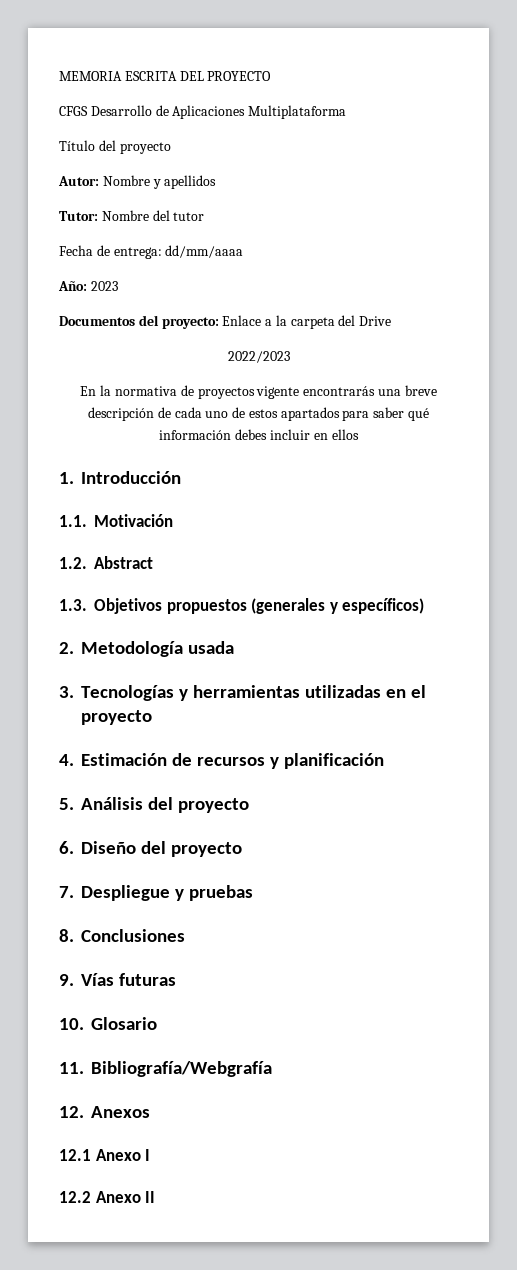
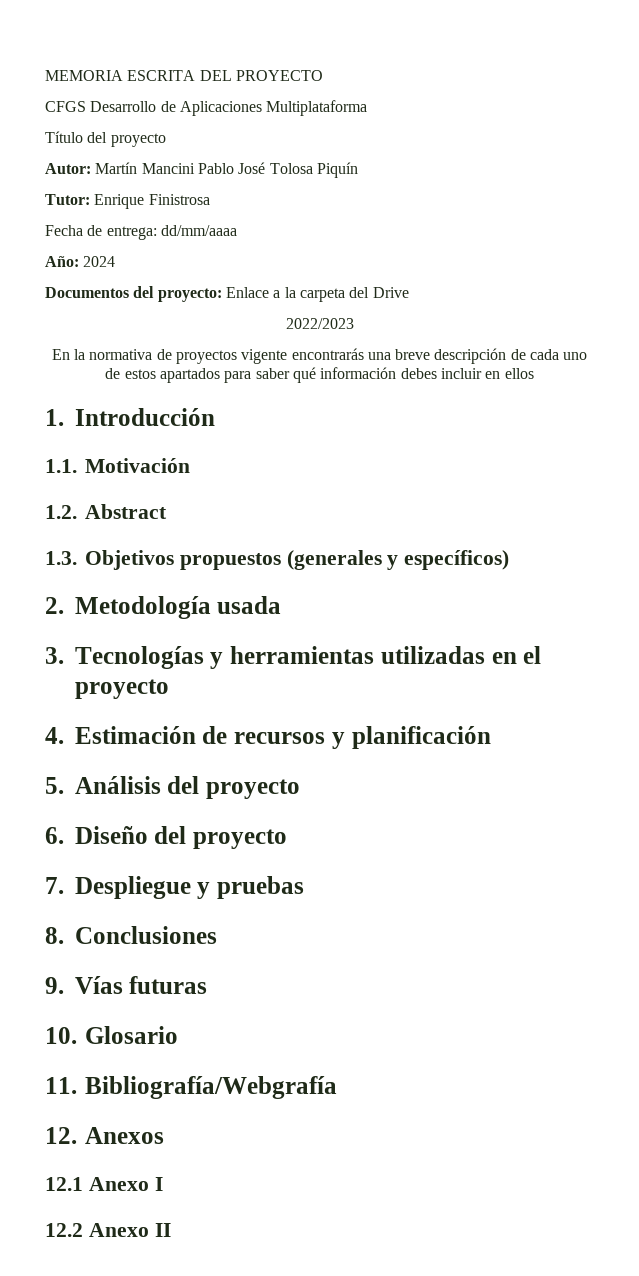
[102,175,217,189] [59,210,205,221] Nombre y apellidos // Tutor: Nombre del tutor -> [95,162,358,178] [45,194,210,209] Martín Mancini Pablo José Tolosa Piquín // Tutor: Enrique Finistrosa
[90,281,118,291] 2023 -> [83,256,116,267] 2024

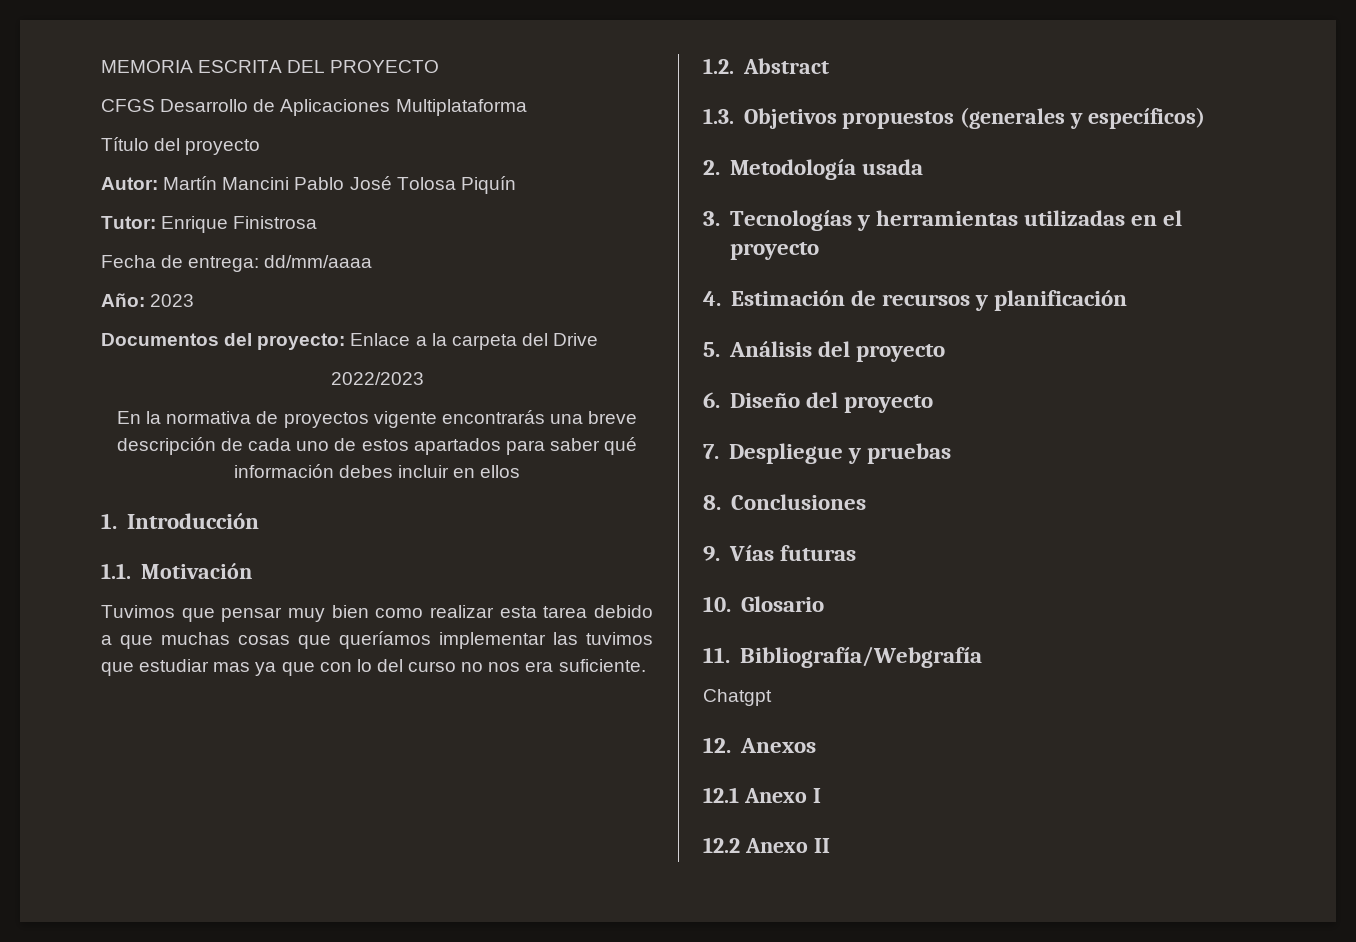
[83,256,116,267] 2024 -> [150,294,195,307] 2023
(190, 465) none -> [101,605,654,622] [101,631,653,649] [101,659,646,676] // Tuvimos que pensar muy bien como realizar esta tarea debido a que muchas cosas que queríamos implementar las tuvimos que estudiar mas ya que con lo del curso no nos era suficiente.
(337, 1087) none -> [703,689,772,706] // Chatgpt

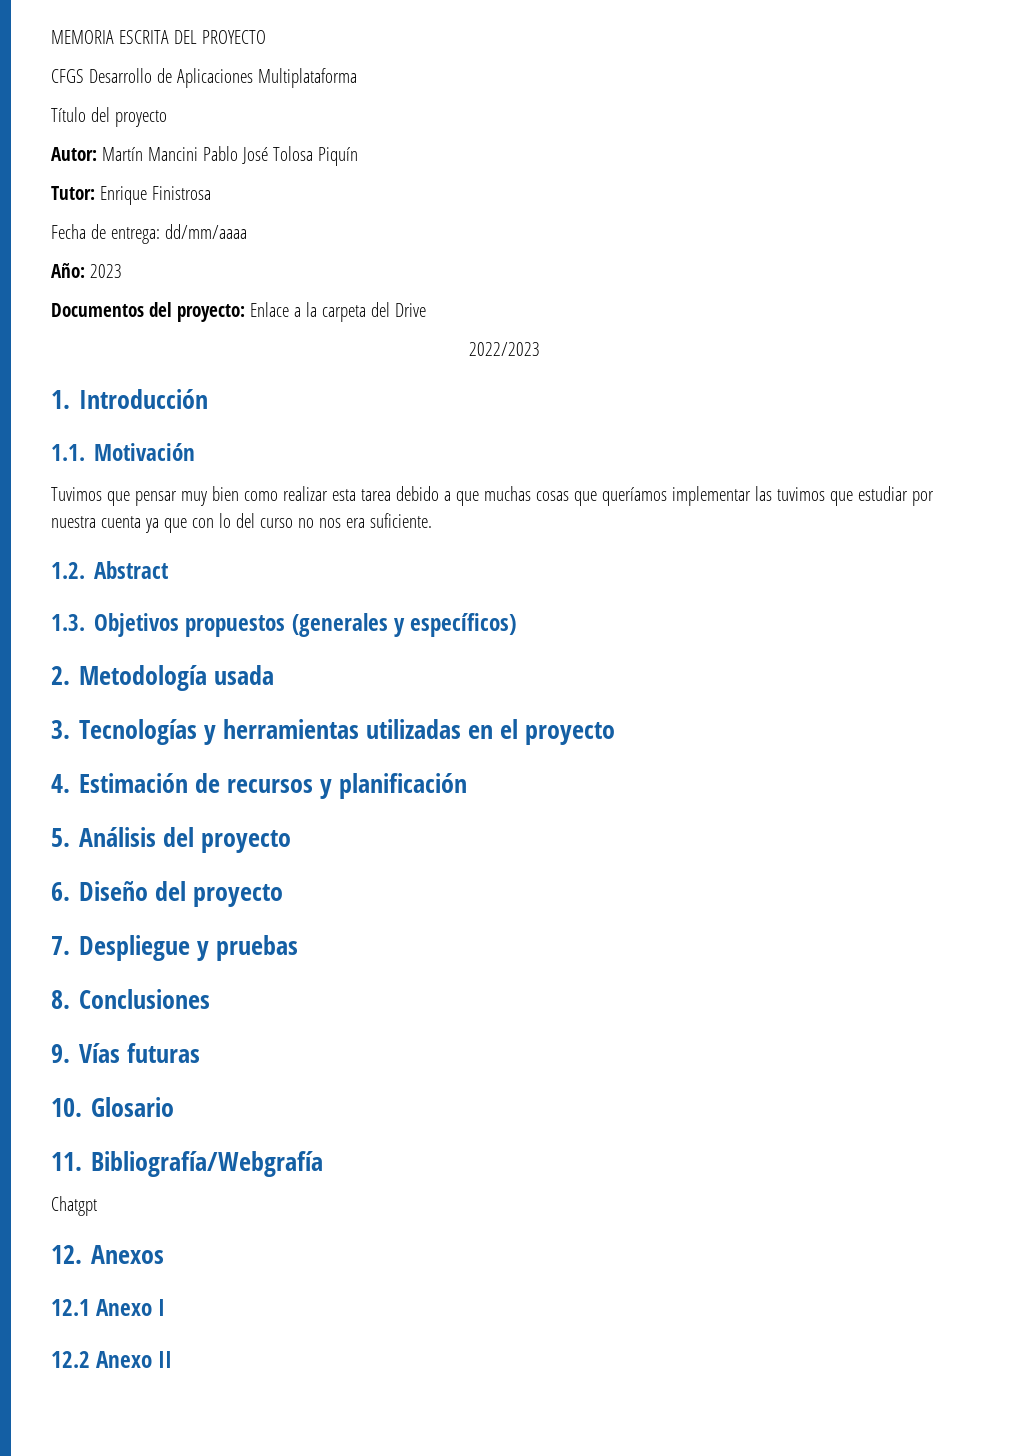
[116,410,638,428] [116,437,638,455] [233,464,521,478] // En la normativa de proyectos vigente encontrarás una breve descripción de cada uno de estos apartados para saber qué información debes incluir en ellos -> (540, 349) none
[213,662,251,672] mas -> [911,491,934,506] [51,516,141,528] por nuestra cuenta

